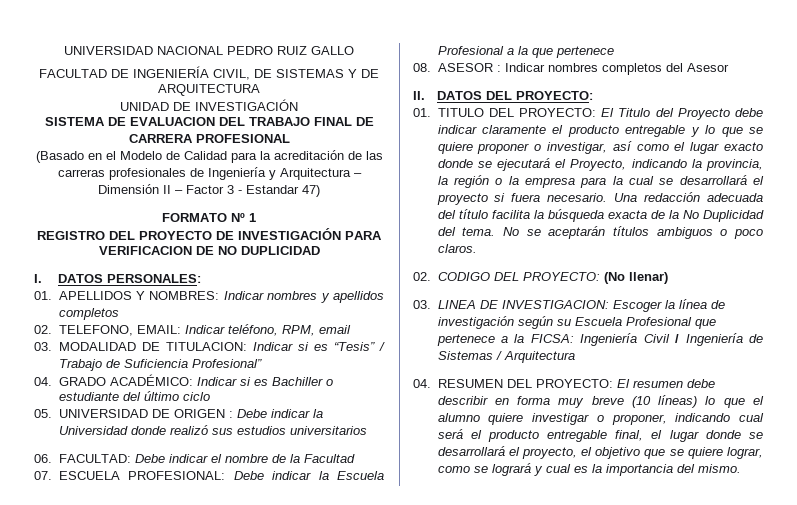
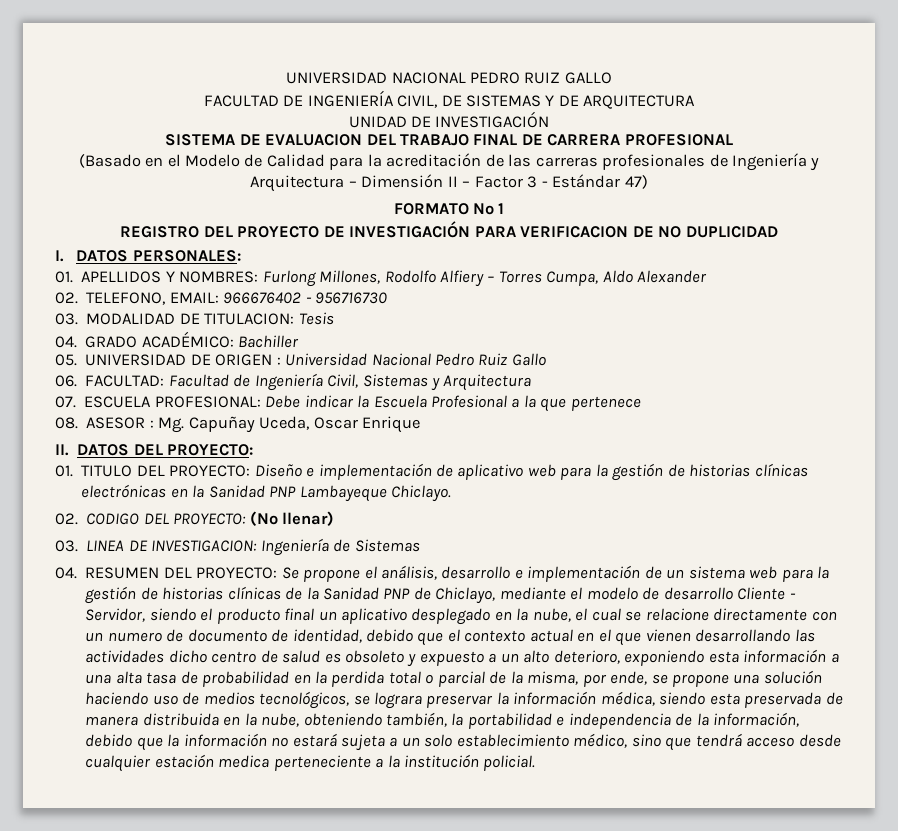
[246,185,299,194] Estandar -> [552,174,621,188] Estándar
[223,291,384,303] [58,308,119,320] Indicar nombres y apellidos completos -> [262,270,708,287] Furlong Millones, Rodolfo Alfiery – Torres Cumpa, Aldo Alexander
[184,324,351,336] Indicar teléfono, RPM, email -> [223,292,388,304] 966676402 - 956716730
[252,342,385,351] [58,359,262,371] [34,374,333,386] [58,391,210,401] Indicar si es “Tesis” / Trabajo de Suficiencia Profesional” // 04. GRADO ACADÉMICO: Indicar si es Bachiller o estudiante del último ciclo -> [298,312,334,325] [55,331,300,348] Tesis // 04. GRADO ACADÉMICO: Bachiller
[236,409,323,418] [58,425,367,435] [34,454,355,463] Debe indicar la Universidad donde realizó sus estudios universitarios // 06. FACULTAD: Debe indicar el nombre de la Facultad -> [285,353,546,366] [55,373,532,391] Universidad Nacional Pedro Ruiz Gallo // 06. FACULTAD: Facultad de Ingeniería Civil, Sistemas y Arquitectura
[504,63,729,75] Indicar nombres completos del Asesor -> [158,416,420,433] Mg. Capuñay Uceda, Oscar Enrique
[601,108,763,120] [437,125,763,137] [437,141,763,154] [437,158,763,171] [437,175,764,188] [436,192,763,205] [437,209,764,222] [437,226,763,239] [437,244,477,253] El Titulo del Proyecto debe indicar claramente el producto entregable y lo que se quiere proponer o investigar, así como el lugar exacto donde se ejecutará el Proyecto, indicando la provincia, la región o la empresa para la cual se desarrollará el proyecto si fuera necesario. Una redacción adecuada del título facilita la búsqueda exacta de la No Duplicidad del tema. No se aceptarán títulos ambiguos o poco claros. -> [254,463,808,481] [81,484,451,502] Diseño e implementación de aplicativo web para la gestión de historias clínicas electrónicas en la Sanidad PNP Lambayeque Chiclayo.
[612,299,725,312] [437,316,716,329] [436,333,680,346] Escoger la línea de investigación según su Escuela Profesional que pertenece a la FICSA: Ingeniería Civil / -> (258, 546) none
[495,351,575,363] / Arquitectura -> (420, 545) none
[616,379,715,388] [437,395,764,408] [437,413,764,425] [437,429,763,442] [437,446,763,459] [437,463,741,476] El resumen debe describir en forma muy breve (10 líneas) lo que el alumno quiere investigar o proponer, indicando cual será el producto entregable final, el lugar donde se desarrollará el proyecto, el objetivo que se quiere lograr, como se logrará y cual es la importancia del mismo. -> [281,565,830,582] [85,586,796,604] [85,608,837,625] [85,629,815,646] [85,649,839,667] [85,670,822,687] [85,691,843,709] [85,712,800,729] [85,733,841,751] [85,754,536,772] Se propone el análisis, desarrollo e implementación de un sistema web para la gestión de historias clínicas de la Sanidad PNP de Chiclayo, mediante el modelo de desarrollo Cliente - Servidor, siendo el producto final un aplicativo desplegado en la nube, el cual se relacione directamente con un numero de documento de identidad, debido que el contexto actual en el que vienen desarrollando las actividades dicho centro de salud es obsoleto y expuesto a un alto deterioro, exponiendo esta información a una alta tasa de probabilidad en la perdida total o parcial de la misma, por ende, se propone una solución haciendo uso de medios tecnológicos, se lograra preservar la información médica, siendo esta preservada de manera distribuida en la nube, obteniendo también, la portabilidad e independencia de la información, debido que la información no estará sujeta a un solo establecimiento médico, sino que tendrá acceso desde cualquier estación medica perteneciente a la institución policial.

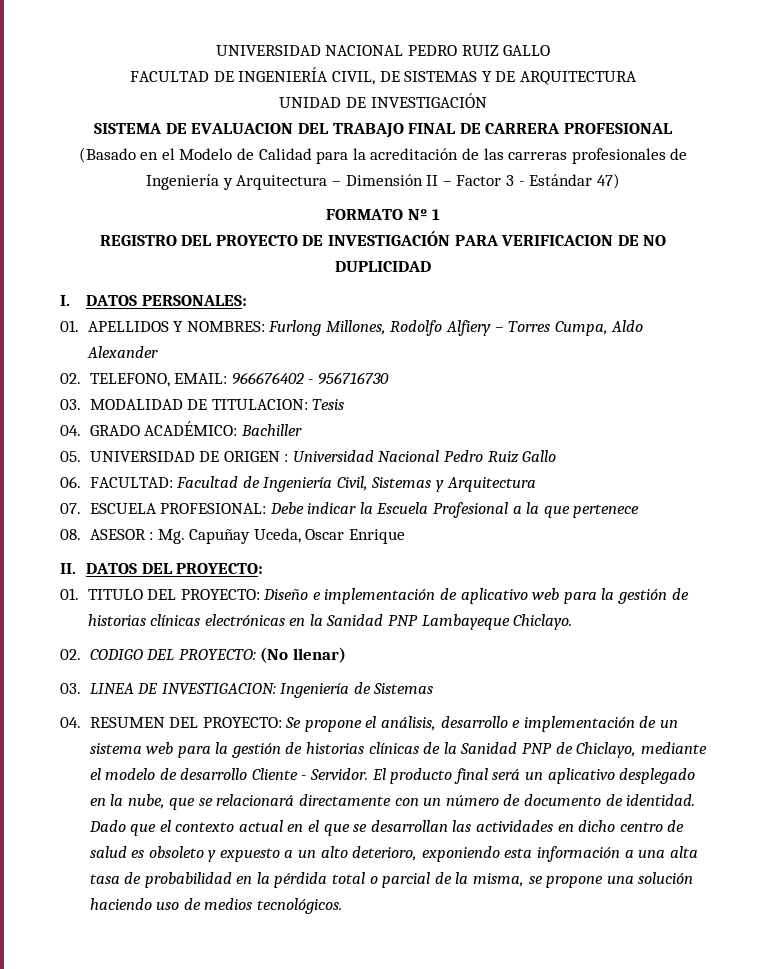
[85,608,213,622] Servidor, siendo el -> [310,768,386,780] Servidor. El
(315, 614) none -> [492,769,521,780] será
[575,608,709,621] el cual se relacione -> [169,794,295,810] que se relacionará
[107,632,162,642] numero -> [445,795,499,806] número
[292,629,413,643] identidad, debido -> [626,794,696,806] [88,820,126,832] identidad. Dado
[645,629,791,642] vienen desarrollando -> [353,820,448,832] se desarrollan
(165, 656) none -> [557,824,574,832] en
[331,671,385,687] perdida -> [274,872,328,888] pérdida
[582,671,648,687] por ende, -> (524, 880) none
[259,691,843,709] [85,712,800,729] [85,733,841,751] [85,754,536,772] tecnológicos, se lograra preservar la información médica, siendo esta preservada de manera distribuida en la nube, obteniendo también, la portabilidad e independencia de la información, debido que la información no estará sujeta a un solo establecimiento médico, sino que tendrá acceso desde cualquier estación medica perteneciente a la institución policial. -> [256,898,342,914] tecnológicos.

